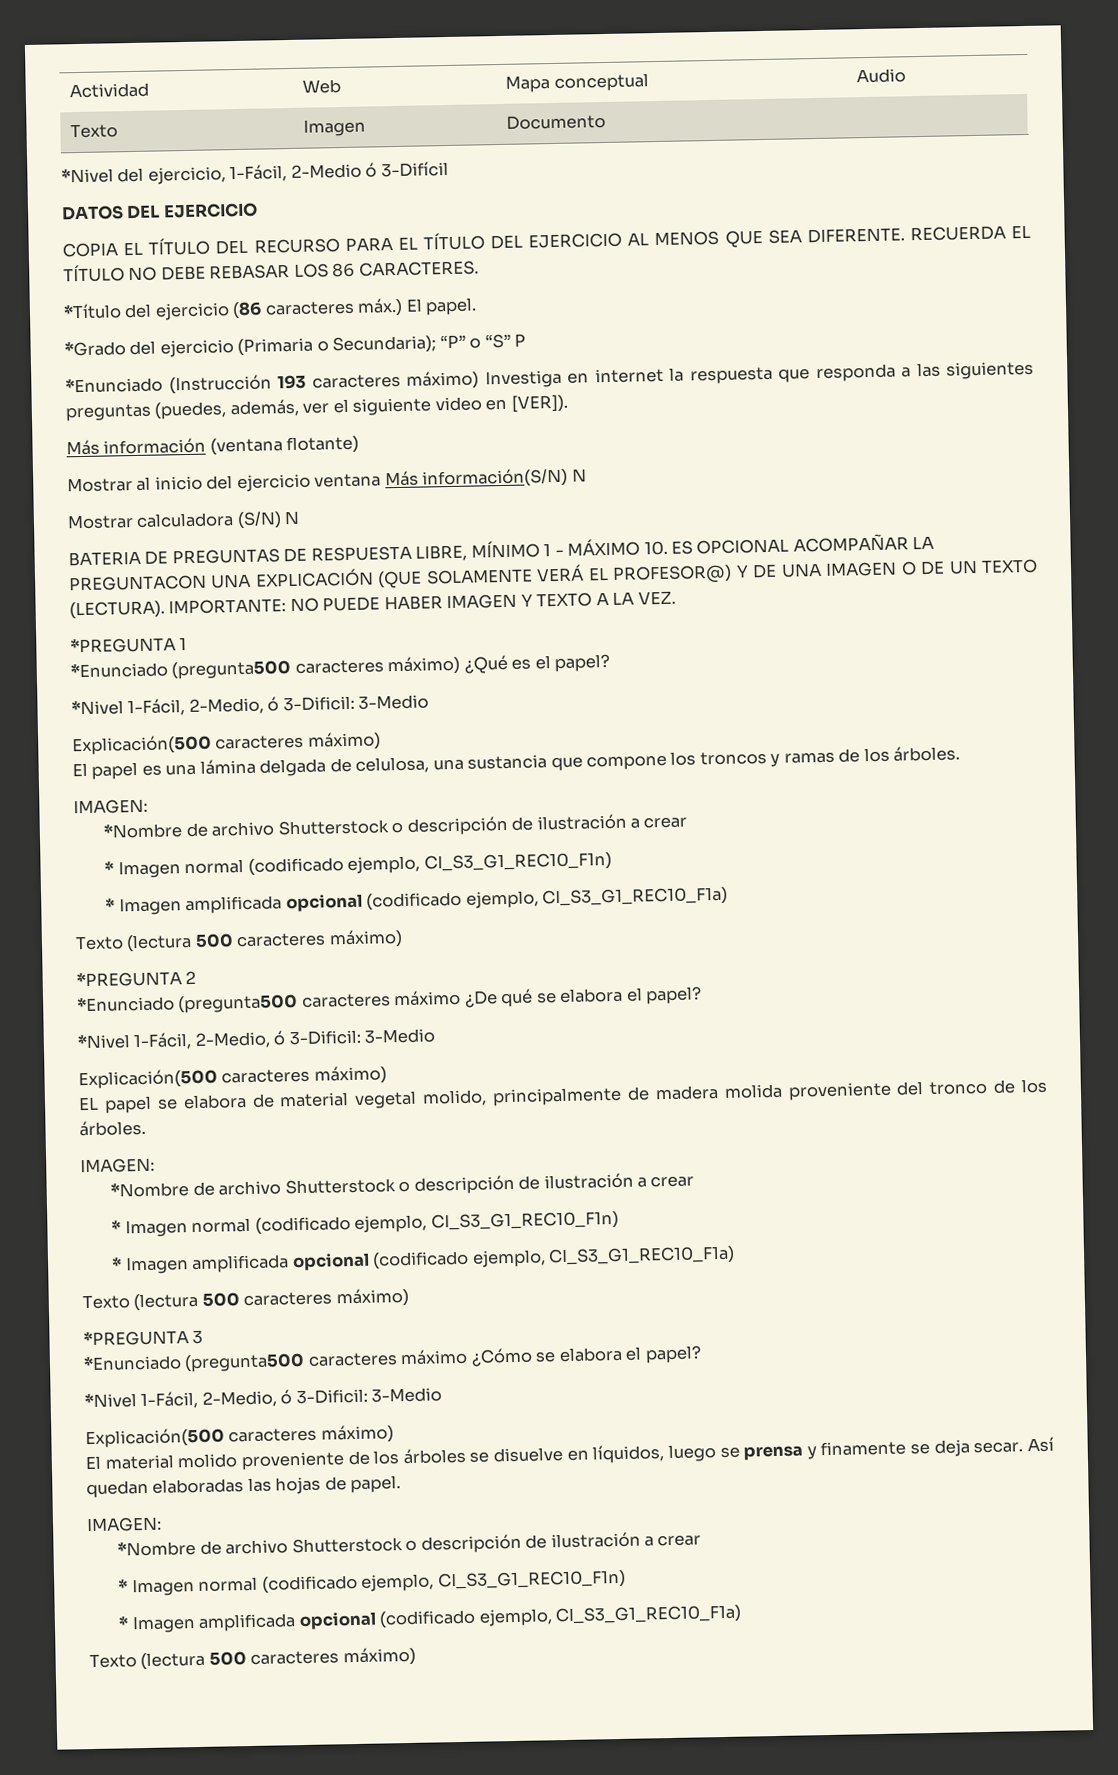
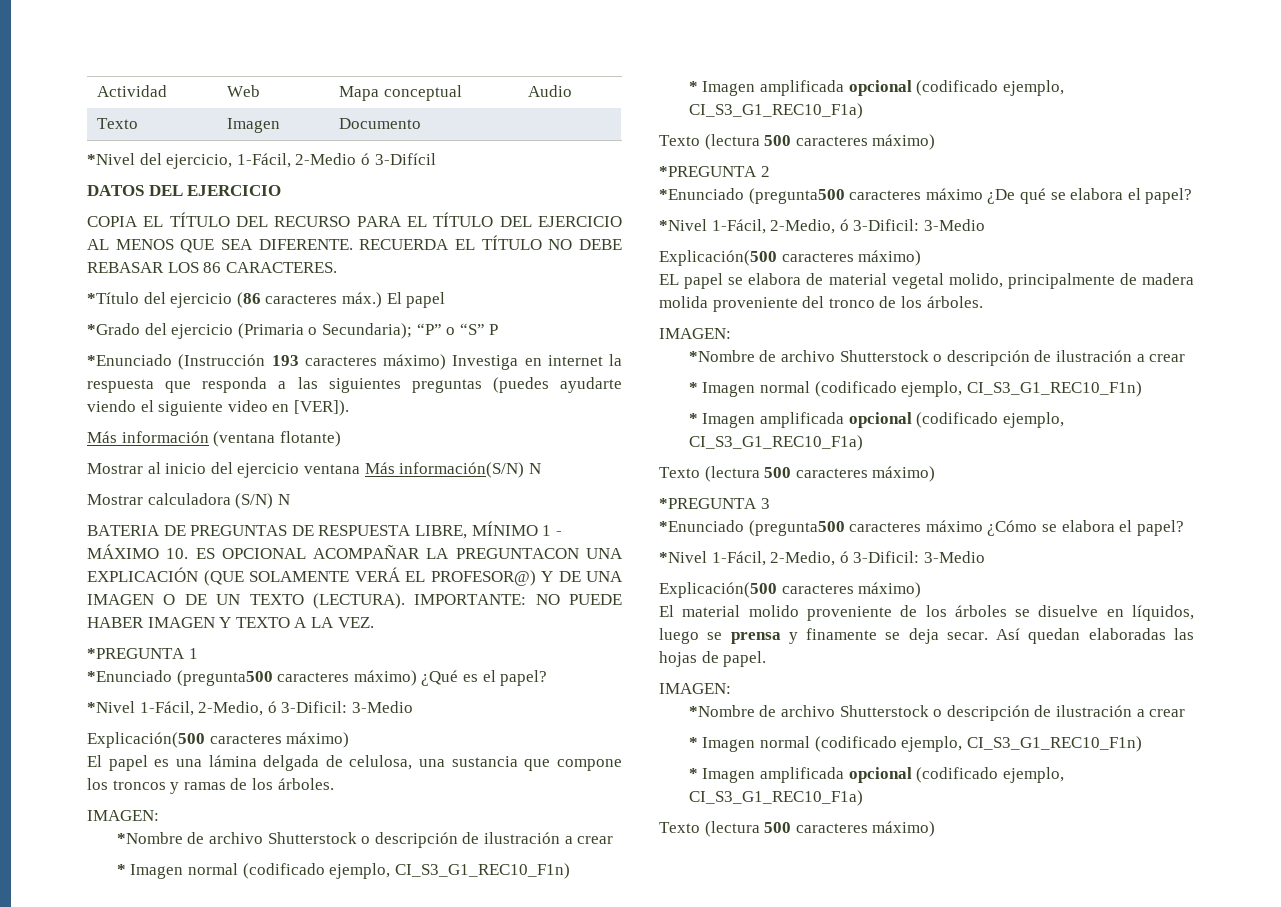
[425,297,478,316] papel. -> [406,292,446,308] papel
[154,398,330,420] (puedes, además, ver -> [492,377,622,393] [87,400,136,412] (puedes ayudarte viendo

